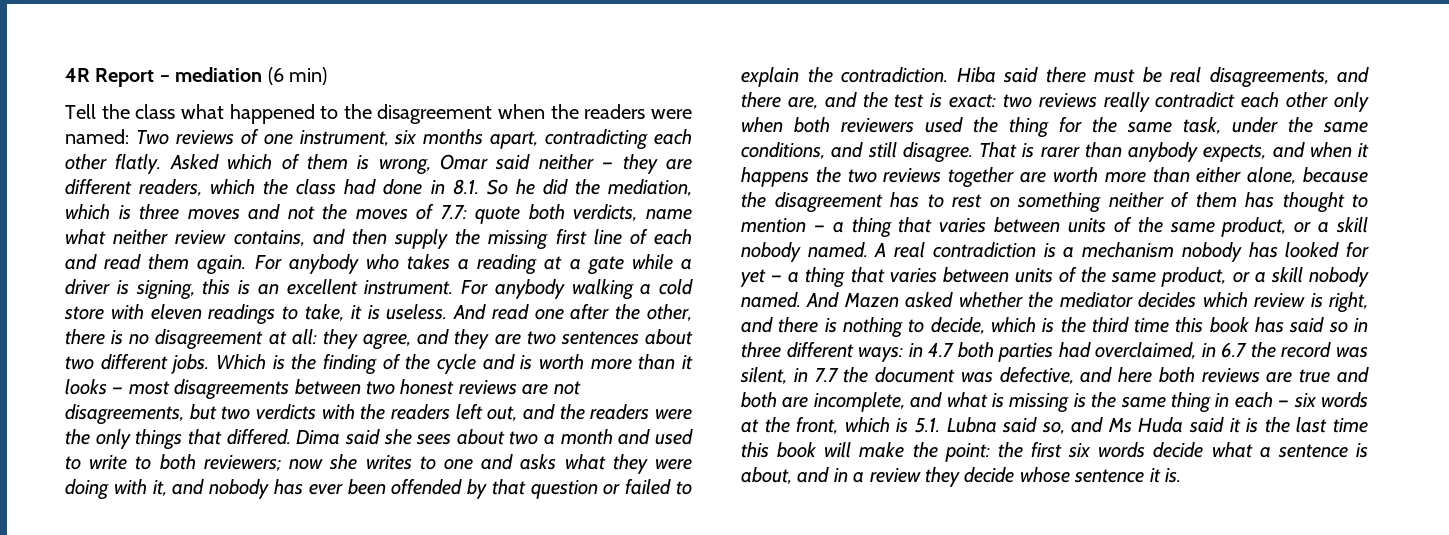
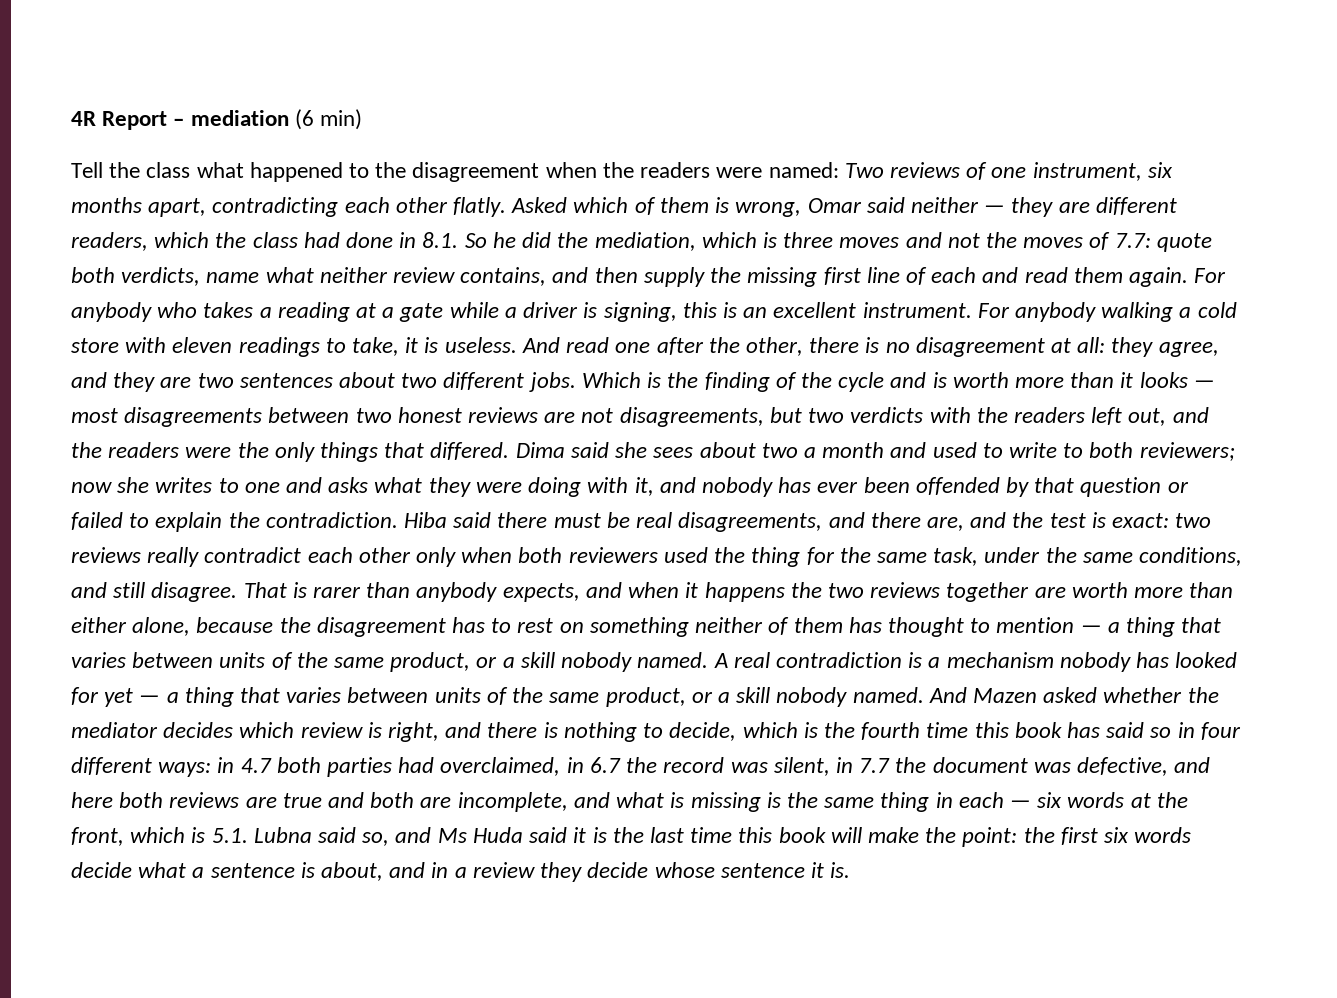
[1091,317,1129,333] third -> [861,722,921,740] fourth
[741,342,781,358] three -> [1200,722,1241,740] four

